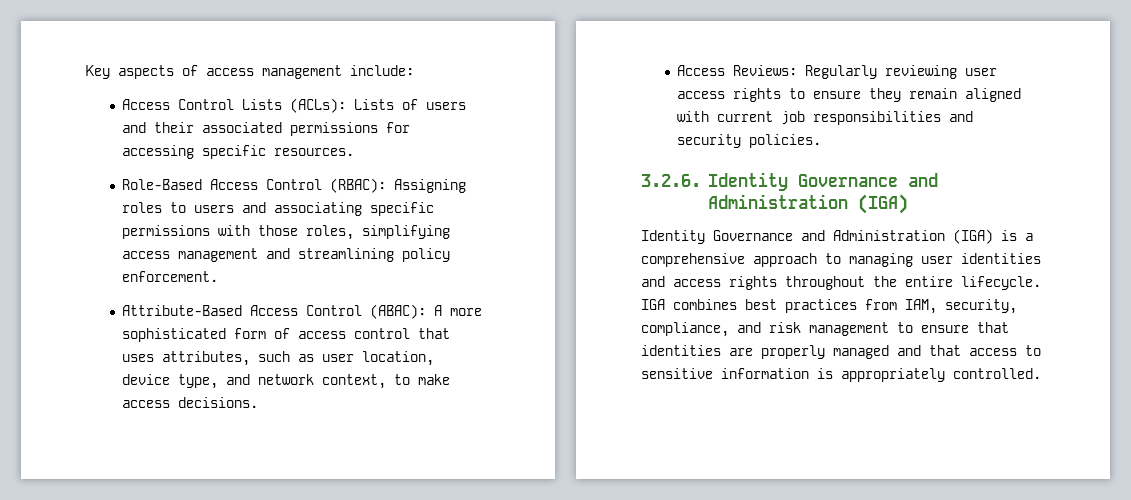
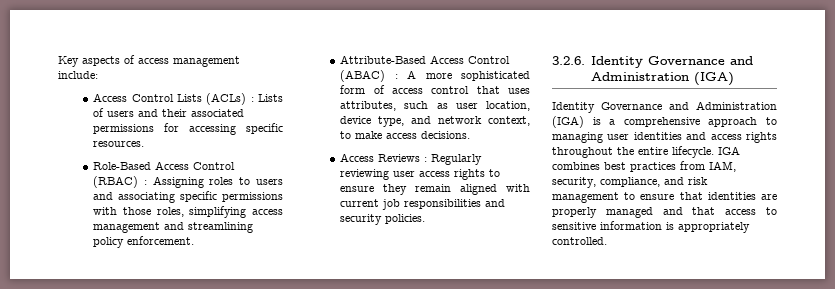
[290,98,347,113] (ACLs): -> [206,93,254,105] (ACLs) :
[330,178,387,193] (RBAC): -> [93,176,147,188] (RBAC) :
[370,304,427,319] (ABAC): -> [340,70,398,82] (ABAC) :
[733,65,798,76] Reviews: -> [378,154,428,162] Reviews :

